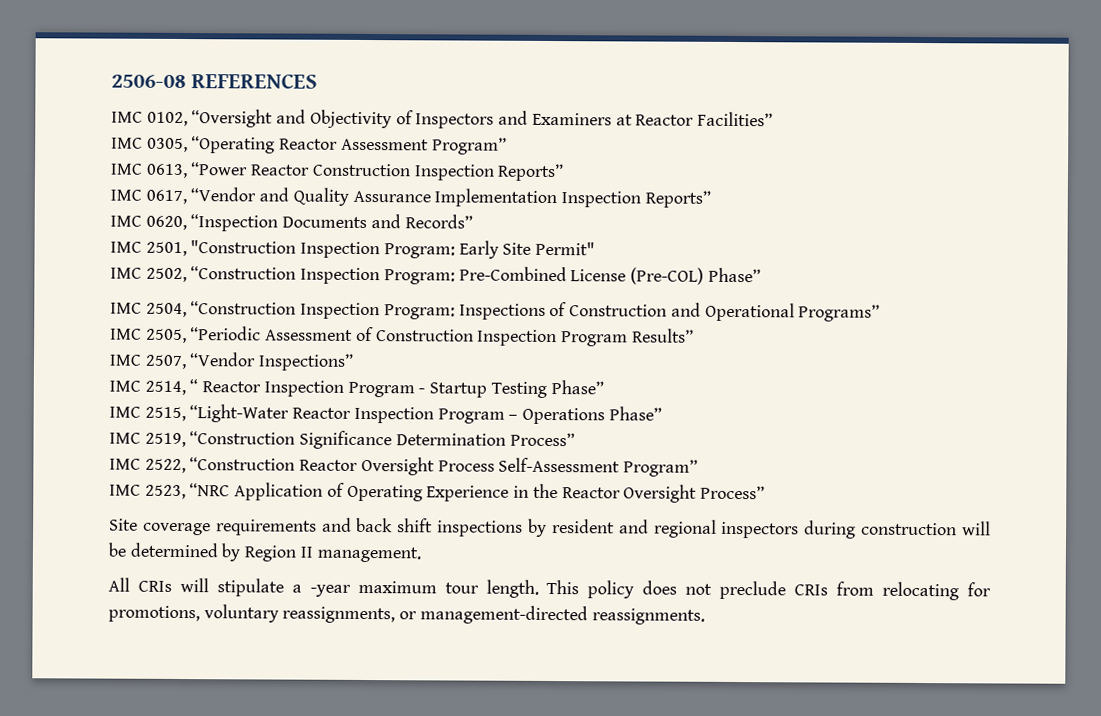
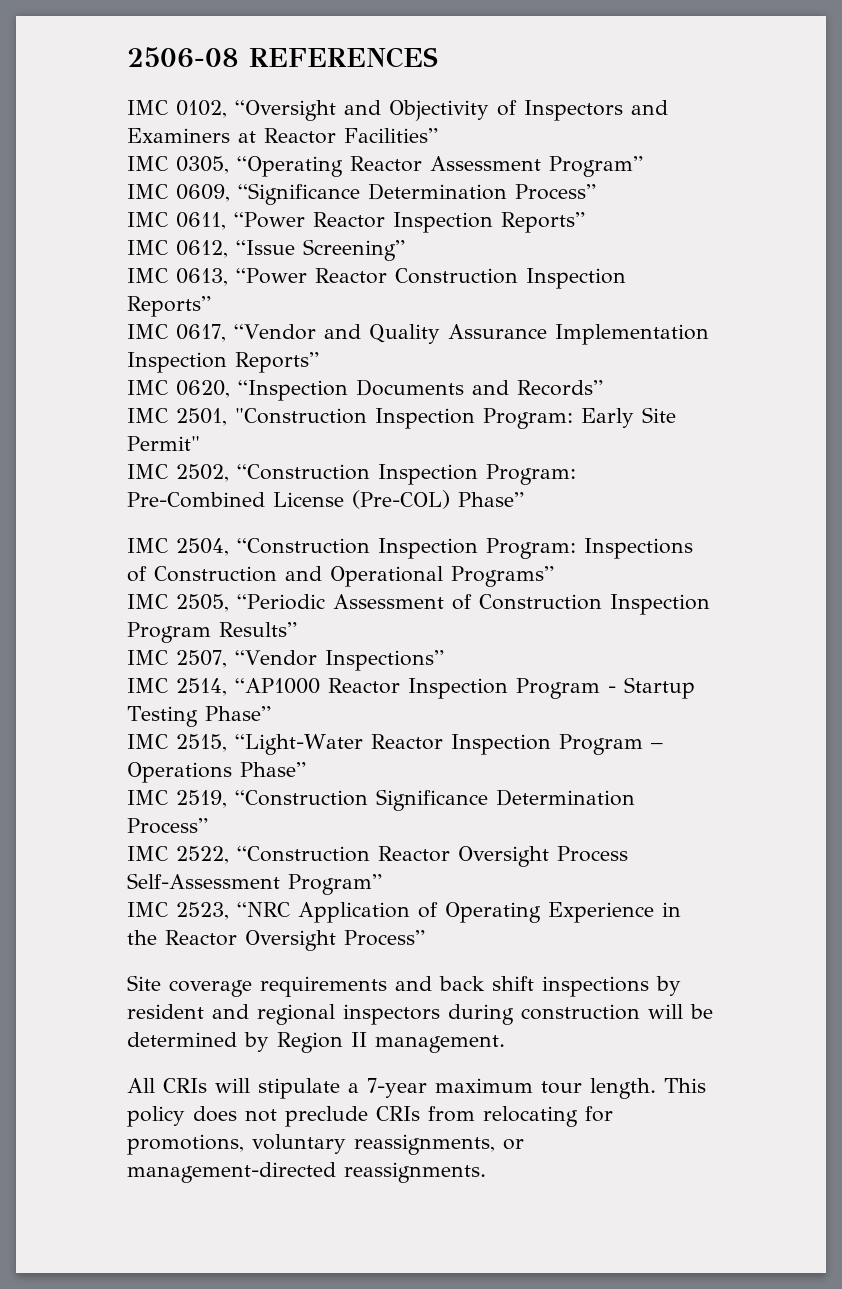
(507, 146) none -> [127,183,596,205] [127,212,585,233] [127,239,405,261] // IMC 0609, “Significance Determination Process” // IMC 0611, “Power Reactor Inspection Reports” // IMC 0612, “Issue Screening”
[189,379,199,393] “ -> [235,678,320,694] “AP1000
[309,584,351,597] -year -> [367,1078,427,1098] 7-year

